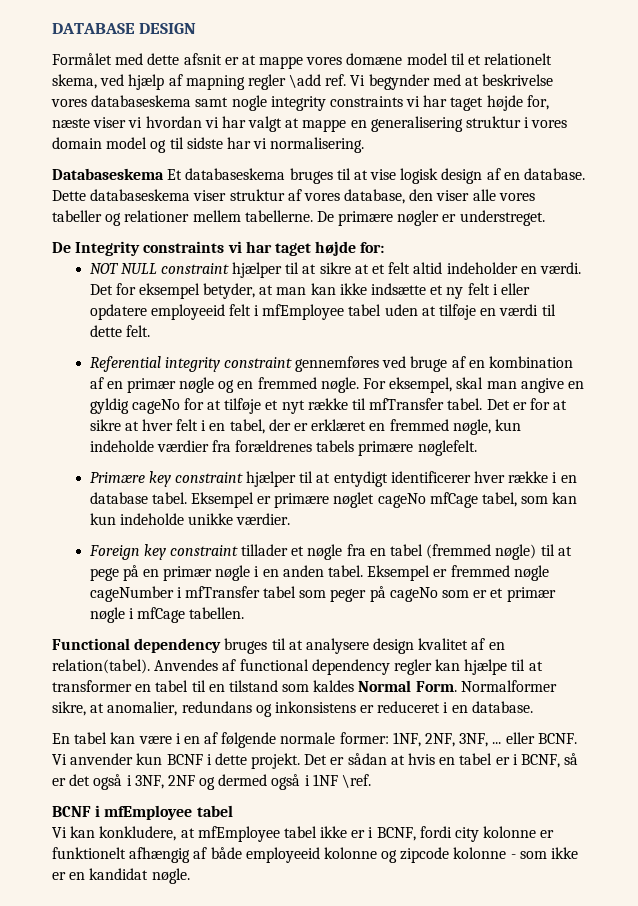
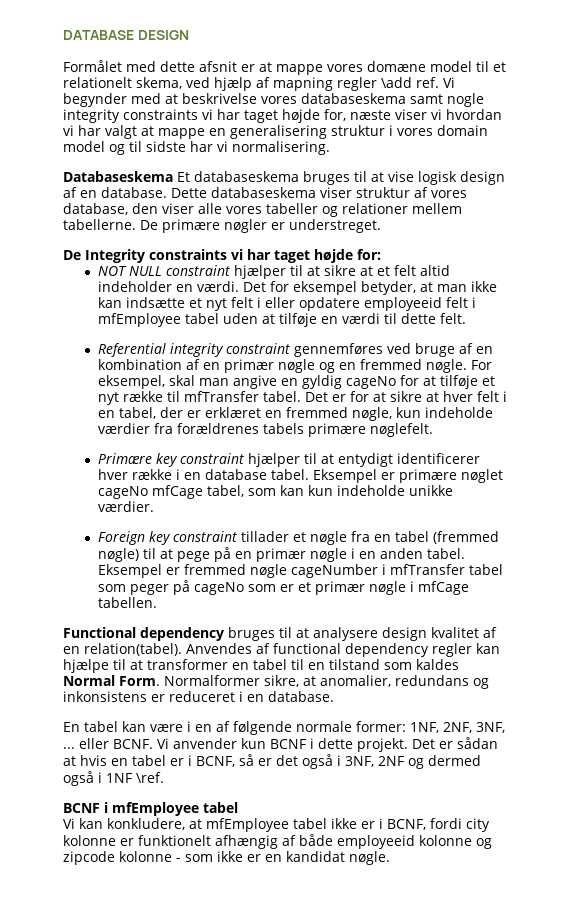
[310,283,367,295] kan ikke -> [470,281,497,292] [97,297,122,308] ikke kan
[446,287,464,299] ny -> [205,298,227,311] nyt

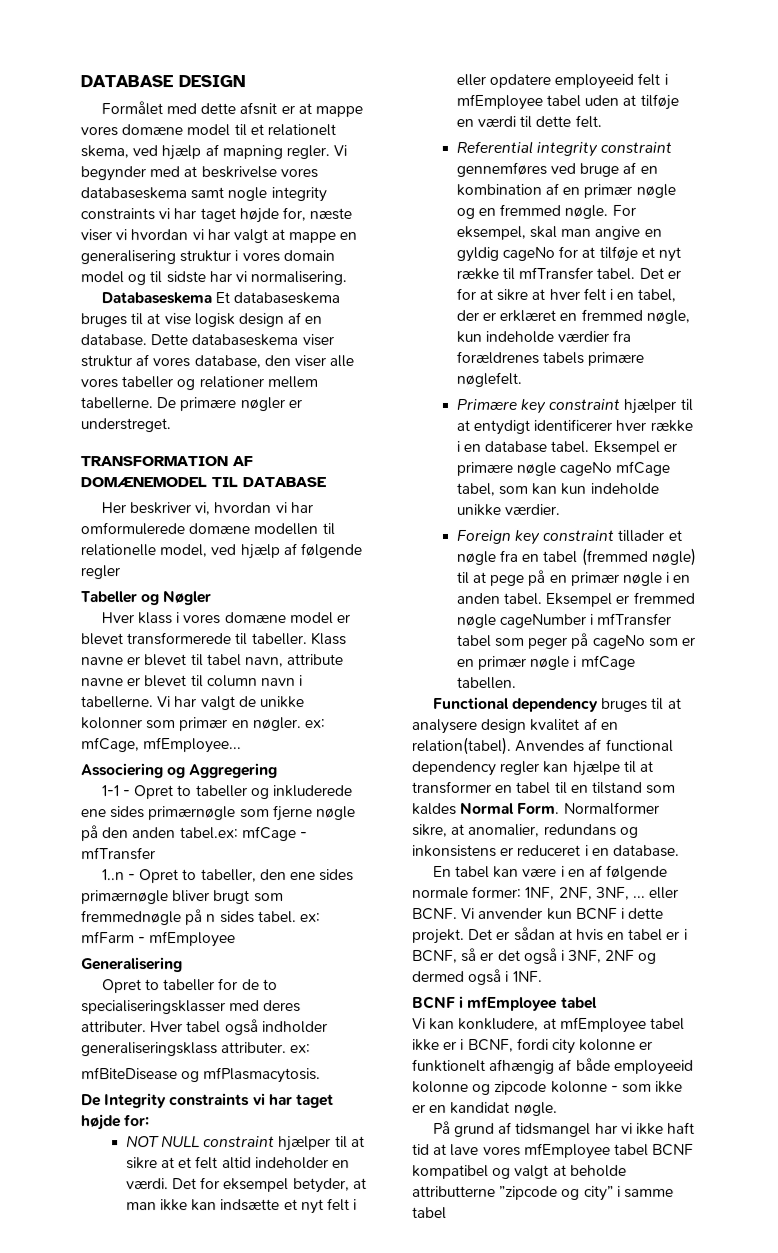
[337,77,439,91] regler \add ref. -> [285,145,330,160] regler.
(381, 226) none -> [80,456,253,467] [80,477,326,488] [100,502,313,516] [80,522,335,536] [80,543,362,560] [80,565,120,580] [80,591,212,606] [100,612,350,625] [81,632,347,646] [81,654,345,668] [81,675,304,688] [81,696,305,711] [81,717,326,732] [81,737,243,754] [81,763,279,779] [101,785,353,800] [81,805,356,822] [81,825,308,842] [81,847,156,861] [101,869,355,884] [81,890,284,905] [81,909,321,926] [81,931,237,948] [81,957,183,973] [101,978,278,994] [81,1000,302,1015] [81,1019,328,1036] [81,1042,312,1057] [81,1067,322,1084] // TRANSFORMATION AF DOMÆNEMODEL TIL DATABASE // Her beskriver vi, hvordan vi har omformulerede domæne modellen til relationelle model, ved hjælp af følgende regler // Tabeller og Nøgler // Hver klass i vores domæne model er blevet transformerede til tabeller. Klass navne er blevet til tabel navn, attribute navne er blevet til column navn i tabellerne. Vi har valgt de unikke kolonner som primær en nøgler. ex: mfCage, mfEmployee... // Associering og Aggregering // 1-1 - Opret to tabeller og inkluderede ene sides primærnøgle som fjerne nøgle på den anden tabel.ex: mfCage - mfTransfer // 1..n - Opret to tabeller, den ene sides primærnøgle bliver brugt som fremmednøgle på n sides tabel. ex: mfFarm - mfEmployee // Generalisering // Opret to tabeller for de to specialiseringsklasser med deres attributer. Hver tabel også indholder generaliseringsklass attributer. ex: // mfBiteDisease og mfPlasmacytosis.
[460,469,503,483] nøglet -> [516,461,557,476] nøgle
[297,582,311,592] et -> [456,658,475,667] en
[106,772,164,783] 1NF \ref. -> [512,970,543,982] 1NF.
(390, 858) none -> [432,1120,696,1137] [412,1142,695,1159] [412,1164,627,1179] [412,1185,674,1201] [412,1206,447,1219] // På grund af tidsmangel har vi ikke haft tid at lave vores mfEmployee tabel BCNF kompatibel og valgt at beholde attributterne ”zipcode og city” i samme tabel

